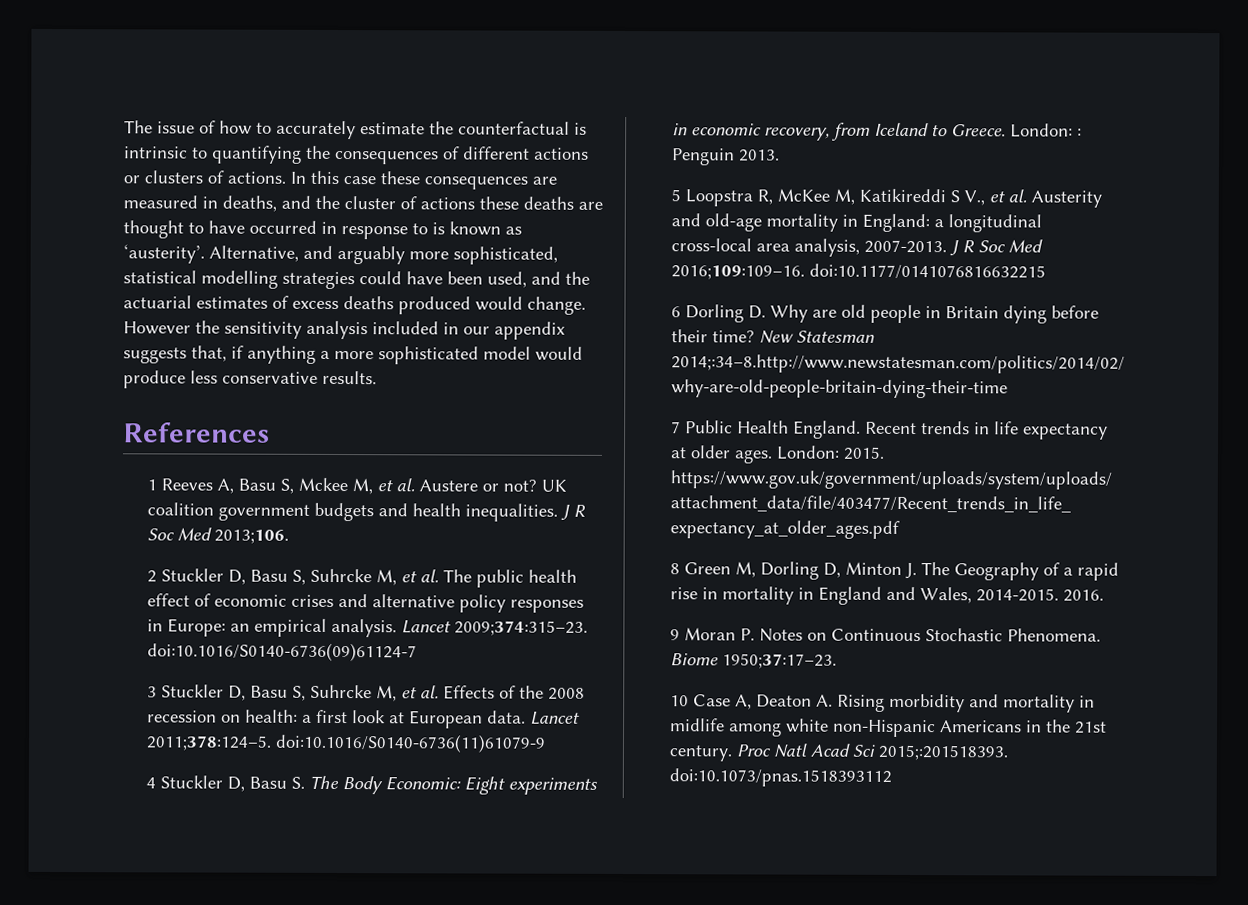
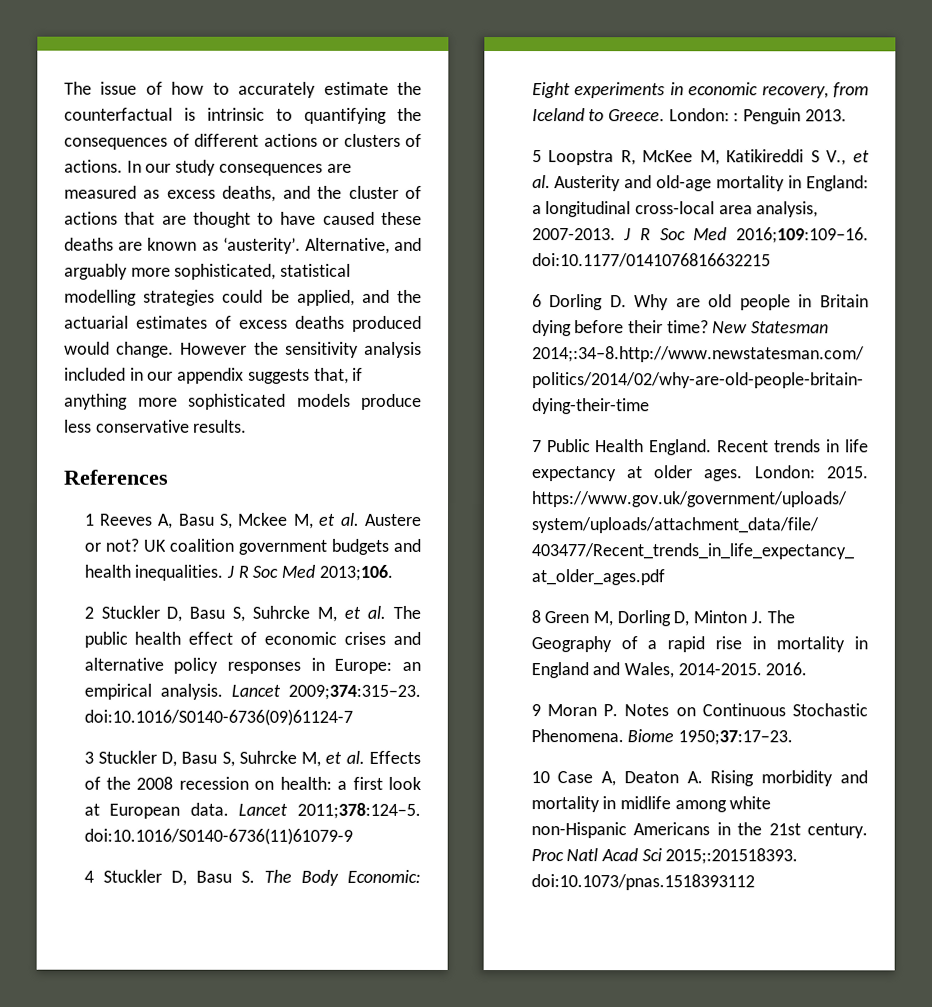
[310,170,420,185] this case these -> [145,159,217,176] our study
[202,196,218,209] in -> [143,189,216,199] as excess
[479,196,574,210] these deaths -> [124,211,156,225] that
[249,220,445,240] occurred in response to is -> [322,211,422,225] [64,237,144,251] caused these deaths are
[406,271,527,288] have been used, -> [270,289,355,306] be applied,
[320,350,330,359] a -> (128, 401) none
[483,346,583,361] model would -> [296,393,351,407] models

